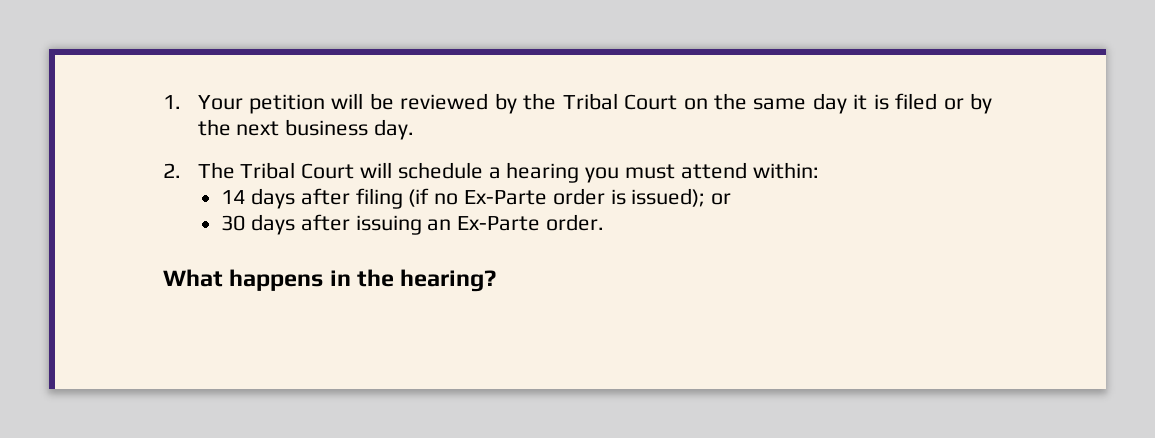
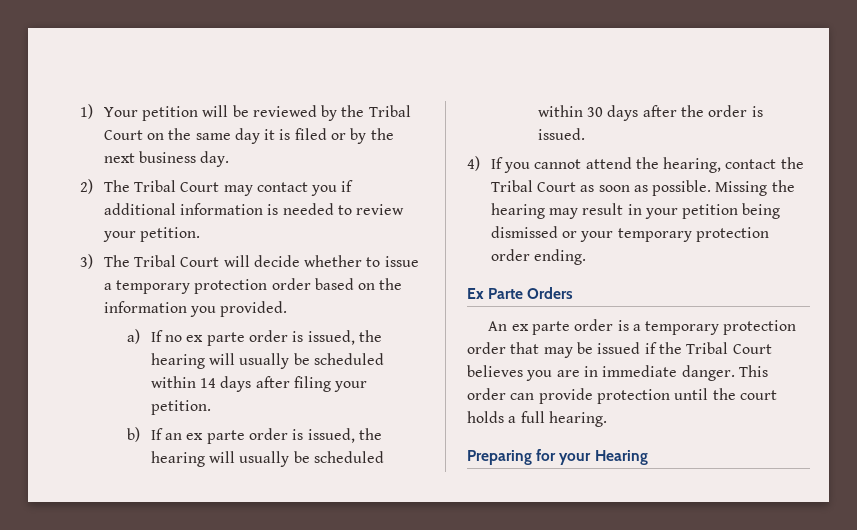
[163,95,181,109] 1. -> [80,104,93,119] 1)
[163,162,819,183] [221,188,732,209] [221,214,605,235] [163,269,497,292] 2. The Tribal Court will schedule a hearing you must attend within: // 14 days after filing (if no Ex-Parte order is issued); or // 30 days after issuing an Ex-Parte order. // What happens in the hearing? -> [80,179,354,196] [103,203,405,215] [102,227,200,242] [80,254,419,269] [103,278,403,294] [103,301,288,317] [127,329,382,346] [150,353,384,369] [150,376,368,392] [150,400,211,415] [127,427,382,444] [150,451,384,467] [537,105,763,121] [537,128,585,140] [467,156,804,173] [490,180,795,196] [490,203,781,219] [490,226,769,242] [490,249,586,265] [467,287,574,299] [488,319,797,335] [467,342,772,358] [467,365,768,381] [467,388,777,404] [467,411,607,427] [467,449,648,465] 2) The Tribal Court may contact you if additional information is needed to review your petition. // 3) The Tribal Court will decide whether to issue a temporary protection order based on the information you provided. // a) If no ex parte order is issued, the hearing will usually be scheduled within 14 days after filing your petition. // b) If an ex parte order is issued, the hearing will usually be scheduled within 30 days after the order is issued. // 4) If you cannot attend the hearing, contact the Tribal Court as soon as possible. Missing the hearing may result in your petition being dismissed or your temporary protection order ending. // Ex Parte Orders // An ex parte order is a temporary protection order that may be issued if the Tribal Court believes you are in immediate danger. This order can provide protection until the court holds a full hearing. // Preparing for your Hearing

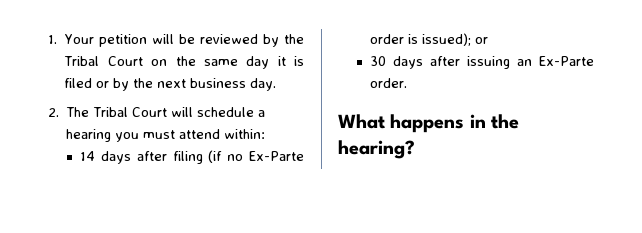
[80,104,93,119] 1) -> [48,35,57,44] 1.
[80,179,354,196] [103,203,405,215] [102,227,200,242] [80,254,419,269] [103,278,403,294] [103,301,288,317] [127,329,382,346] [150,353,384,369] [150,376,368,392] [150,400,211,415] [127,427,382,444] [150,451,384,467] [537,105,763,121] [537,128,585,140] [467,156,804,173] [490,180,795,196] [490,203,781,219] [490,226,769,242] [490,249,586,265] [467,287,574,299] [488,319,797,335] [467,342,772,358] [467,365,768,381] [467,388,777,404] [467,411,607,427] [467,449,648,465] 2) The Tribal Court may contact you if additional information is needed to review your petition. // 3) The Tribal Court will decide whether to issue a temporary protection order based on the information you provided. // a) If no ex parte order is issued, the hearing will usually be scheduled within 14 days after filing your petition. // b) If an ex parte order is issued, the hearing will usually be scheduled within 30 days after the order is issued. // 4) If you cannot attend the hearing, contact the Tribal Court as soon as possible. Missing the hearing may result in your petition being dismissed or your temporary protection order ending. // Ex Parte Orders // An ex parte order is a temporary protection order that may be issued if the Tribal Court believes you are in immediate danger. This order can provide protection until the court holds a full hearing. // Preparing for your Hearing -> [48,107,266,117] [66,129,266,142] [80,150,304,164] [370,33,489,46] [370,56,594,69] [370,78,408,88] [338,114,520,133] [338,140,415,159] 2. The Tribal Court will schedule a hearing you must attend within: // 14 days after filing (if no Ex-Parte order is issued); or // 30 days after issuing an Ex-Parte order. // What happens in the hearing?

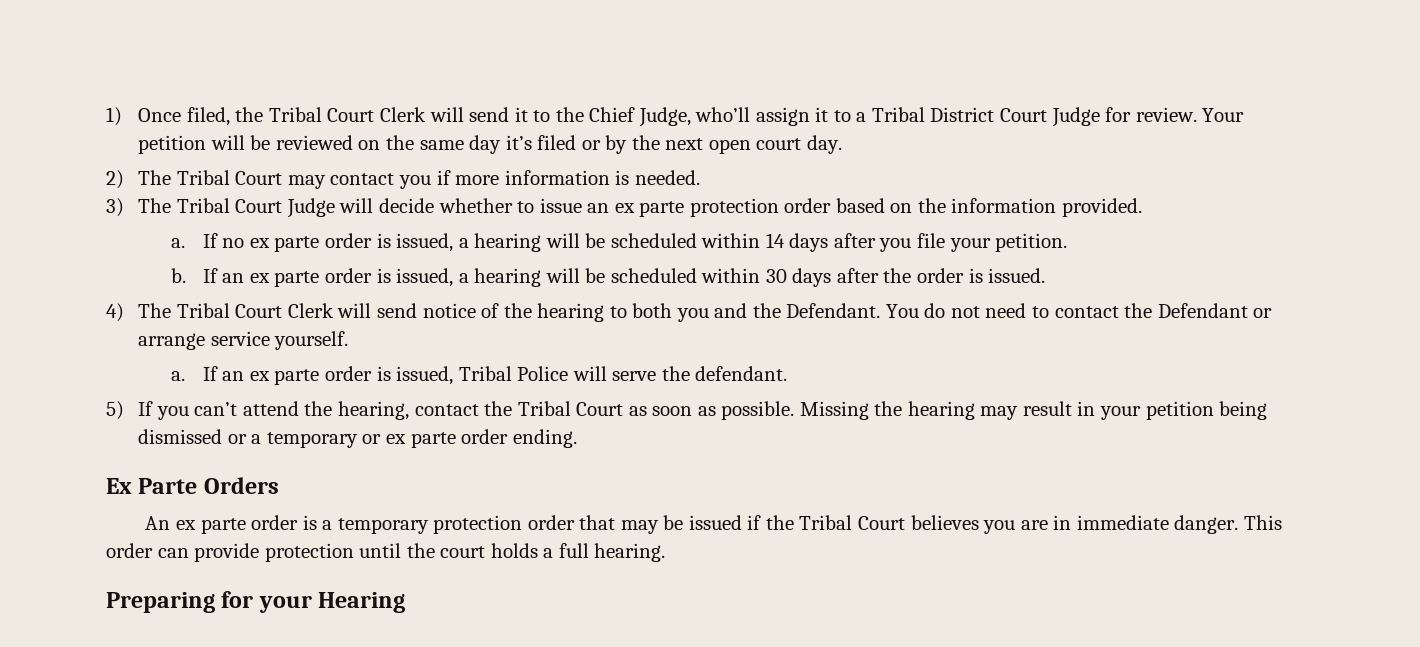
[48,35,57,44] 1. -> [106,107,1197,127] 1) Once filed, the Tribal Court Clerk will send it to the Chief Judge, who’ll assign it to a Tribal District Court Judge for review.
[263,34,304,47] [64,56,143,66] by the Tribal Court -> (353, 142) none
[277,56,304,66] it is -> [505,135,532,150] it’s
[190,78,247,88] business -> [708,138,802,154] open court
[48,107,266,117] [66,129,266,142] [80,150,304,164] [370,33,489,46] [370,56,594,69] [370,78,408,88] [338,114,520,133] [338,140,415,159] 2. The Tribal Court will schedule a hearing you must attend within: // 14 days after filing (if no Ex-Parte order is issued); or // 30 days after issuing an Ex-Parte order. // What happens in the hearing? -> [106,170,700,189] [106,198,1142,218] [170,233,1068,252] [170,268,1046,287] [106,303,1273,322] [138,331,349,350] [170,366,788,385] [106,401,1268,420] [138,429,577,448] [106,477,279,494] [145,515,1282,534] [106,543,666,562] [106,591,406,613] 2) The Tribal Court may contact you if more information is needed. // 3) The Tribal Court Judge will decide whether to issue an ex parte protection order based on the information provided. // a. If no ex parte order is issued, a hearing will be scheduled within 14 days after you file your petition. // b. If an ex parte order is issued, a hearing will be scheduled within 30 days after the order is issued. // 4) The Tribal Court Clerk will send notice of the hearing to both you and the Defendant. You do not need to contact the Defendant or arrange service yourself. // a. If an ex parte order is issued, Tribal Police will serve the defendant. // 5) If you can’t attend the hearing, contact the Tribal Court as soon as possible. Missing the hearing may result in your petition being dismissed or a temporary or ex parte order ending. // Ex Parte Orders // An ex parte order is a temporary protection order that may be issued if the Tribal Court believes you are in immediate danger. This order can provide protection until the court holds a full hearing. // Preparing for your Hearing

